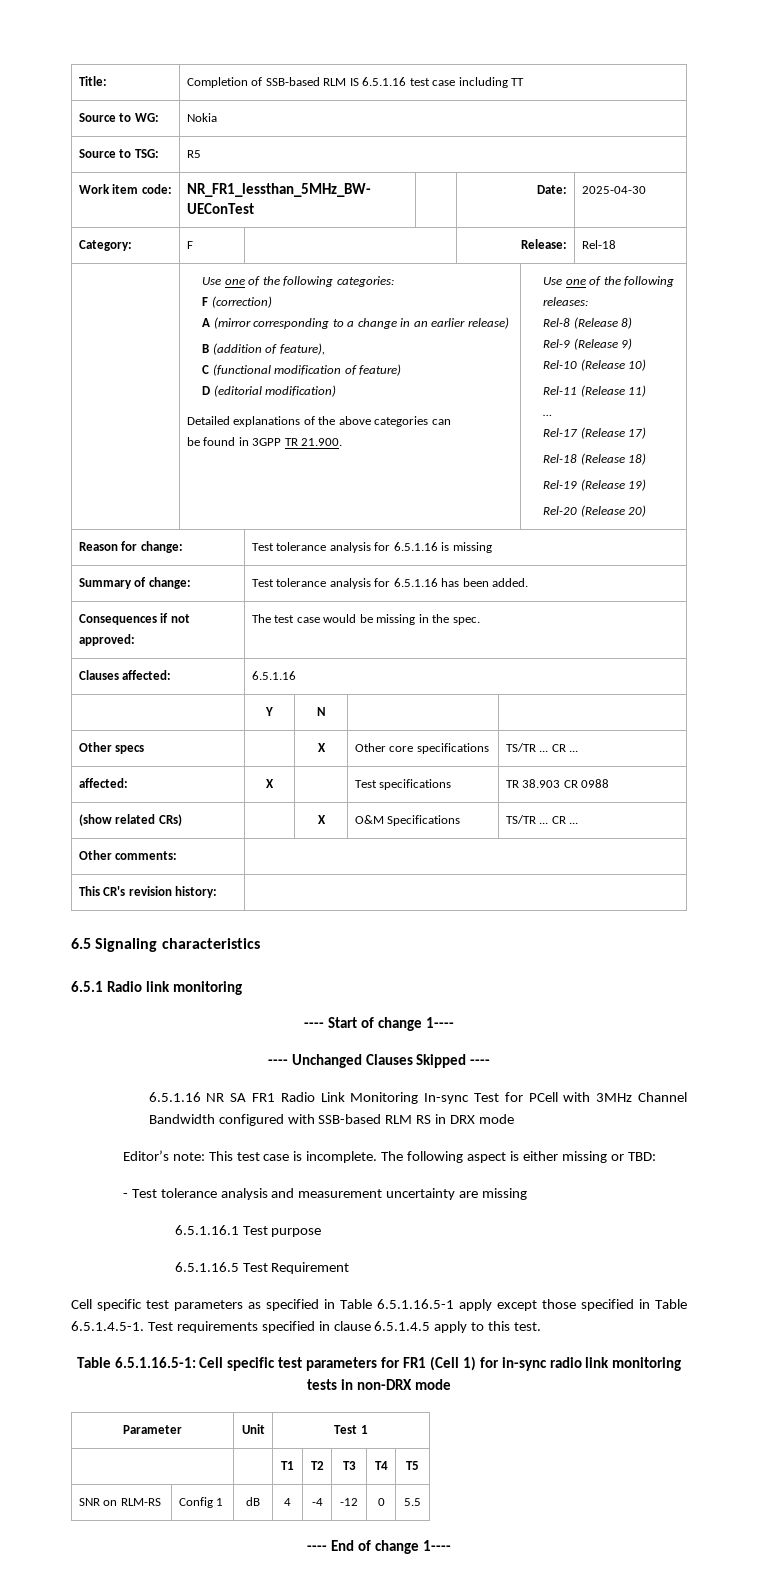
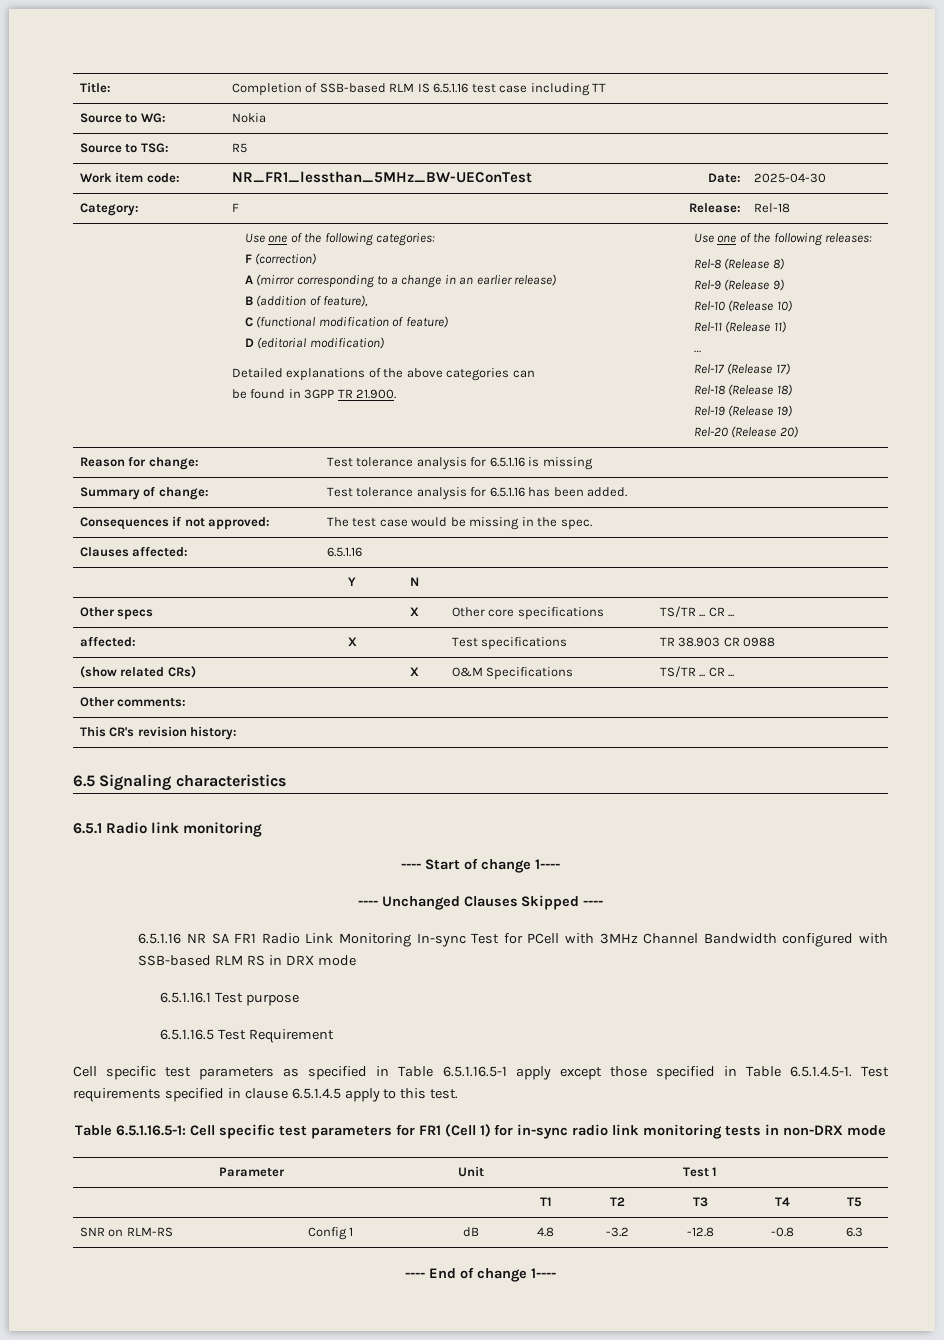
[122,1150,656,1163] [122,1188,528,1200] // Editor’s note: This test case is incomplete. The following aspect is either missing or TBD: // - Test tolerance analysis and measurement uncertainty are missing -> (356, 960) none
[284,1498,291,1506] [311,1498,323,1506] [340,1498,358,1506] [377,1498,385,1506] [404,1498,421,1506] 4 | -4 | -12 | 0 | 5.5 -> [537,1227,554,1237] [606,1227,629,1237] [686,1227,714,1237] [771,1227,794,1237] [846,1227,863,1237] 4.8 | -3.2 | -12.8 | -0.8 | 6.3

